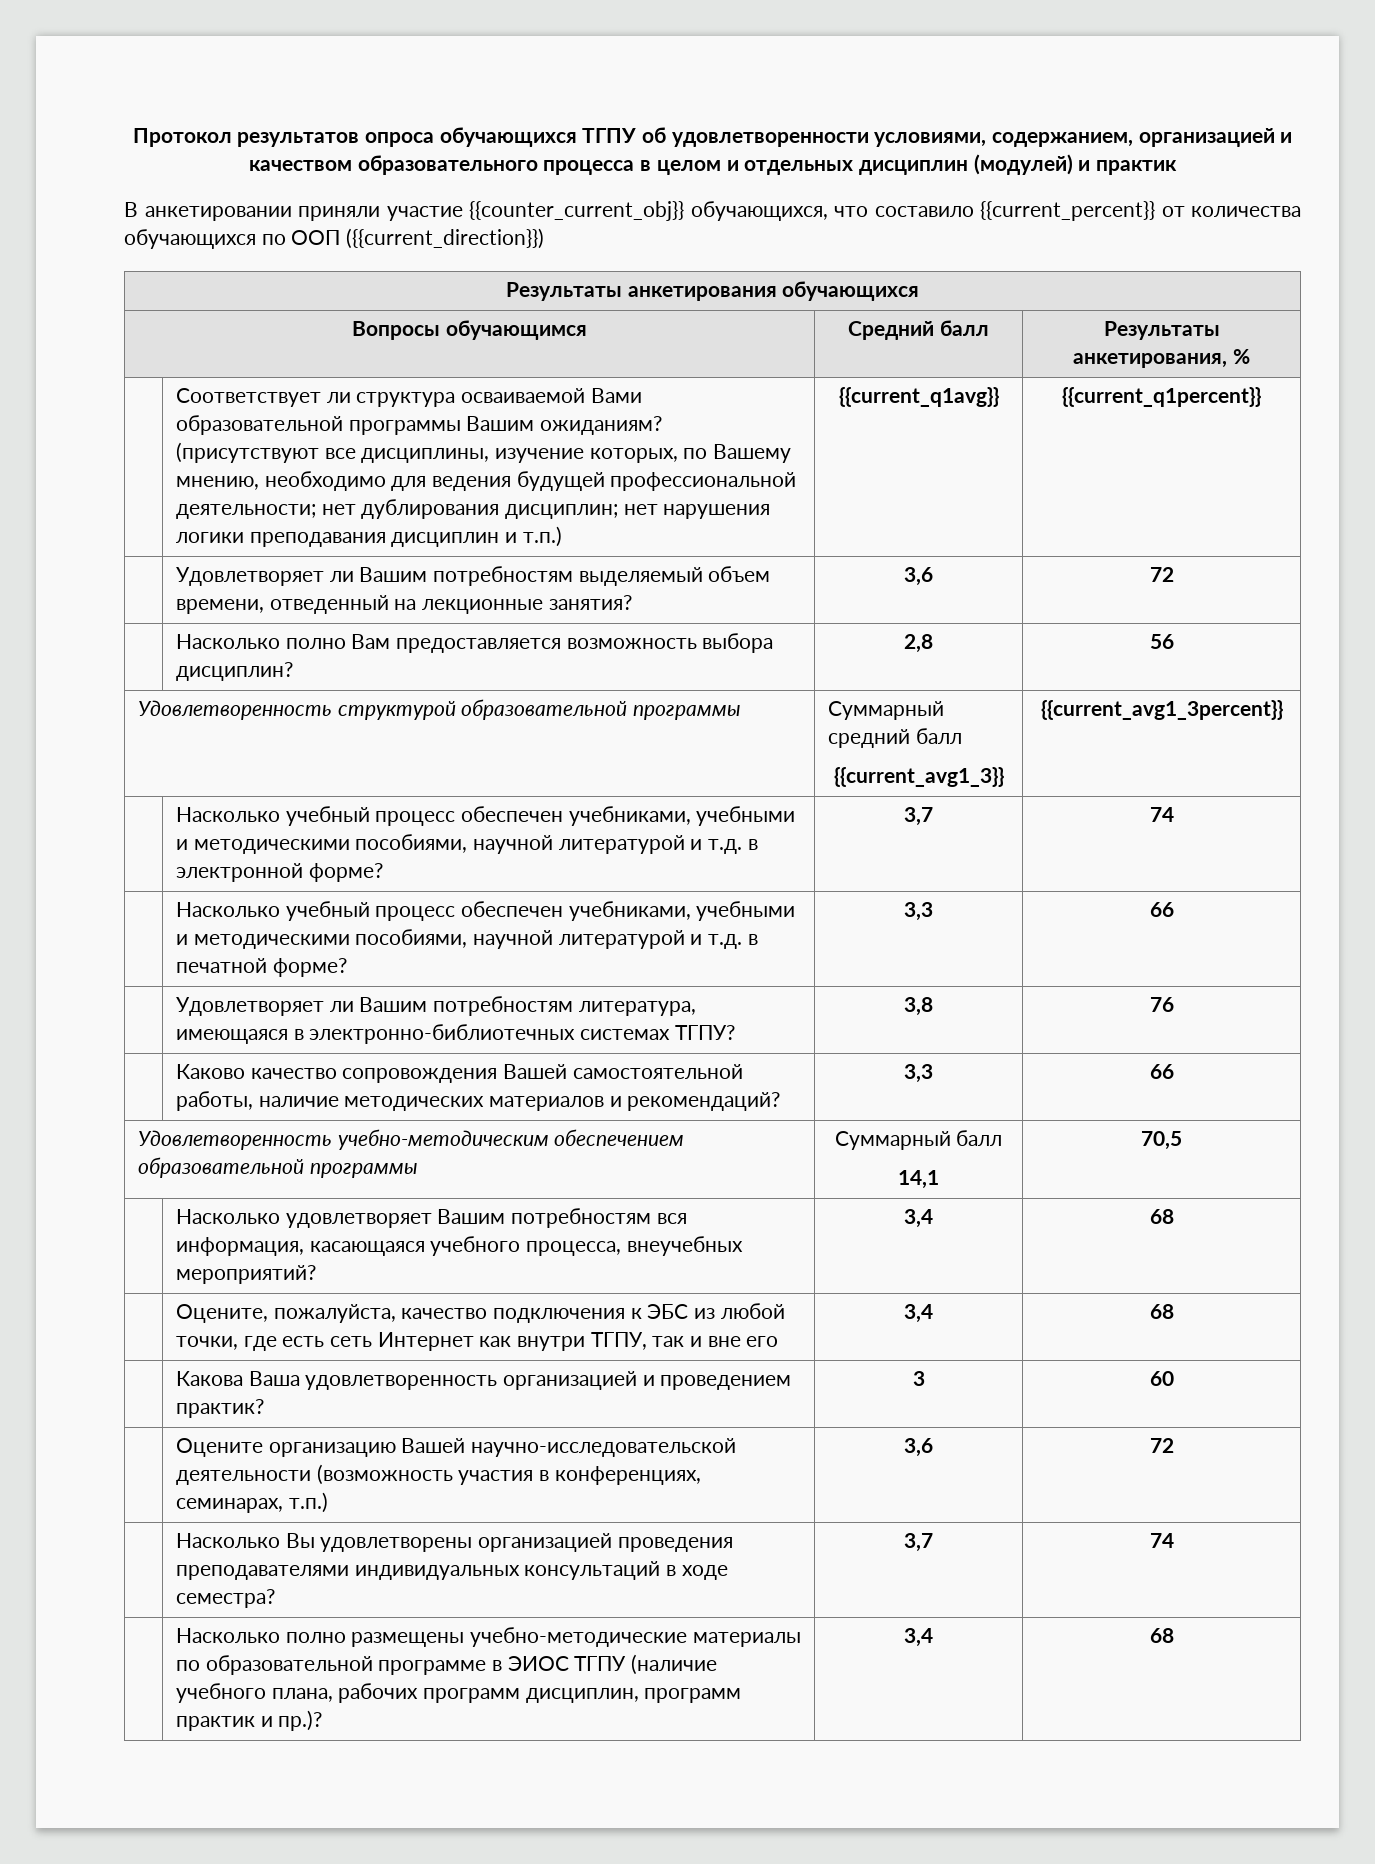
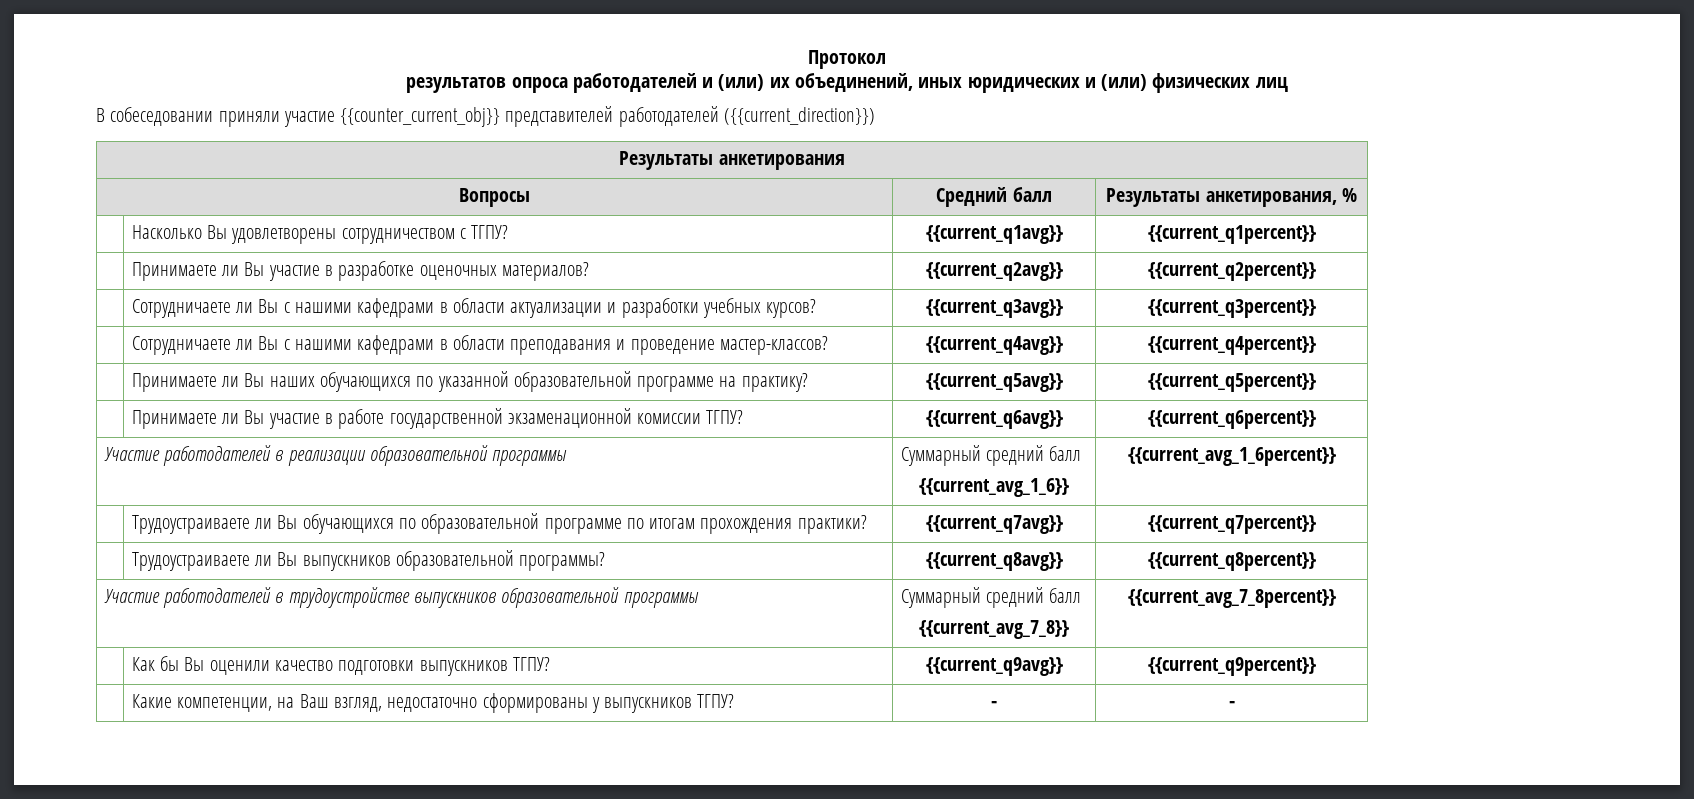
(232, 137) none -> (886, 59) //
[439,127,1293,147] [249,154,1177,175] обучающихся ТГПУ об удовлетворенности условиями, содержанием, организацией и качеством образовательного процесса в целом и отдельных дисциплин (модулей) и практик -> [572,73,1288,93] работодателей и (или) их объединений, иных юридических и (или) физических лиц
[144,206,292,221] анкетировании -> [110,107,214,126] собеседовании
[690,201,1301,221] [124,229,341,249] обучающихся, что составило {{current_percent}} от количества обучающихся по ООП -> [505,106,719,127] представителей работодателей
[782,281,920,301] обучающихся -> (845, 162) none
[445,320,587,340] обучающимся -> (530, 197) none
[175,388,642,407] [175,415,662,435] [175,442,791,463] [175,471,797,491] [175,499,771,519] [175,526,562,547] [838,387,999,407] [1062,387,1261,407] [175,566,771,586] [175,595,632,614] [904,567,933,586] [1149,567,1174,582] [175,633,774,653] [175,662,293,681] [904,634,933,653] [1149,634,1174,649] [137,699,741,720] [827,701,944,720] [827,728,962,748] [833,767,1004,787] [1040,700,1283,720] [175,806,796,826] [175,834,758,854] [175,863,383,882] [904,807,933,826] [1149,807,1174,822] [175,901,796,921] [175,929,758,949] [175,958,347,977] [904,902,933,921] [1149,902,1174,917] [175,996,696,1016] [175,1024,735,1044] [904,997,933,1016] [1149,997,1174,1012] [175,1064,743,1083] [175,1091,781,1111] [904,1064,933,1083] [1149,1064,1174,1079] [137,1129,685,1150] [137,1157,418,1178] [834,1130,1003,1150] [898,1170,939,1189] [1141,1131,1182,1150] [175,1208,687,1228] [175,1236,743,1256] [175,1265,316,1284] [904,1209,933,1228] [1149,1209,1174,1224] [175,1303,785,1323] [175,1332,779,1351] [904,1304,933,1323] [1149,1304,1174,1319] [175,1371,792,1390] [175,1399,264,1418] [912,1371,925,1386] [1149,1371,1174,1386] [175,1438,736,1457] [175,1464,701,1485] [175,1492,328,1513] [904,1438,933,1457] [1149,1438,1174,1453] [175,1533,733,1552] [175,1561,728,1580] [175,1589,275,1608] [904,1533,933,1552] [1149,1533,1174,1548] [175,1627,801,1647] [175,1654,717,1675] [175,1683,742,1703] [175,1710,323,1731] [904,1628,933,1647] [1149,1628,1174,1643] Соответствует ли структура осваиваемой Вами образовательной программы Вашим ожиданиям? (присутствуют все дисциплины, изучение которых, по Вашему мнению, необходимо для ведения будущей профессиональной деятельности; нет дублирования дисциплин; нет нарушения логики преподавания дисциплин и т.п.) | {{current_q1avg}} | {{current_q1percent}} // | Удовлетворяет ли Вашим потребностям выделяемый объем времени, отведенный на лекционные занятия? | 3,6 | 72 // | Насколько полно Вам предоставляется возможность выбора дисциплин? | 2,8 | 56 // Удовлетворенность структурой образовательной программы | Суммарный средний балл // {{current_avg1_3}} | {{current_avg1_3percent}} // | Насколько учебный процесс обеспечен учебниками, учебными и методическими пособиями, научной литературой и т.д. в электронной форме? | 3,7 | 74 // | Насколько учебный процесс обеспечен учебниками, учебными и методическими пособиями, научной литературой и т.д. в печатной форме? | 3,3 | 66 // | Удовлетворяет ли Вашим потребностям литература, имеющаяся в электронно-библиотечных системах ТГПУ? | 3,8 | 76 // | Каково качество сопровождения Вашей самостоятельной работы, наличие методических материалов и рекомендаций? | 3,3 | 66 // Удовлетворенность учебно-методическим обеспечением образовательной программы | Суммарный балл // 14,1 | 70,5 // | Насколько удовлетворяет Вашим потребностям вся информация, касающаяся учебного процесса, внеучебных мероприятий? | 3,4 | 68 // | Оцените, пожалуйста, качество подключения к ЭБС из любой точки, где есть сеть Интернет как внутри ТГПУ, так и вне его | 3,4 | 68 // | Какова Ваша удовлетворенность организацией и проведением практик? | 3 | 60 // | Оцените организацию Вашей научно-исследовательской деятельности (возможность участия в конференциях, семинарах, т.п.) | 3,6 | 72 // | Насколько Вы удовлетворены организацией проведения преподавателями индивидуальных консультаций в ходе семестра? | 3,7 | 74 // | Насколько полно размещены учебно-методические материалы по образовательной программе в ЭИОС ТГПУ (наличие учебного плана, рабочих программ дисциплин, программ практик и пр.)? | 3,4 | 68 -> [131,225,509,244] [925,225,1063,244] [1147,225,1316,244] [131,261,589,281] [925,262,1063,281] [1147,262,1316,281] [131,298,817,318] [925,299,1063,318] [1147,299,1316,318] [131,335,828,355] [925,336,1063,355] [1147,336,1316,355] [131,371,808,392] [925,373,1063,392] [1147,373,1316,392] [131,408,744,429] [925,410,1063,429] [1147,410,1316,429] [103,445,568,466] [900,445,1082,466] [919,478,1069,497] [1127,447,1336,466] [131,513,867,534] [925,515,1063,534] [1147,515,1316,534] [131,550,606,571] [925,552,1063,571] [1147,552,1316,571] [103,587,699,608] [900,587,1082,608] [919,620,1069,639] [1127,589,1336,608] [131,656,550,676] [925,657,1063,676] [1147,657,1316,676] [131,693,735,713] [991,701,997,708] [1228,701,1235,708] Насколько Вы удовлетворены сотрудничеством с ТГПУ? | {{current_q1avg}} | {{current_q1percent}} // | Принимаете ли Вы участие в разработке оценочных материалов? | {{current_q2avg}} | {{current_q2percent}} // | Сотрудничаете ли Вы с нашими кафедрами в области актуализации и разработки учебных курсов? | {{current_q3avg}} | {{current_q3percent}} // | Сотрудничаете ли Вы с нашими кафедрами в области преподавания и проведение мастер-классов? | {{current_q4avg}} | {{current_q4percent}} // | Принимаете ли Вы наших обучающихся по указанной образовательной программе на практику? | {{current_q5avg}} | {{current_q5percent}} // | Принимаете ли Вы участие в работе государственной экзаменационной комиссии ТГПУ? | {{current_q6avg}} | {{current_q6percent}} // Участие работодателей в реализации образовательной программы | Суммарный средний балл // {{current_avg_1_6}} | {{current_avg_1_6percent}} // | Трудоустраиваете ли Вы обучающихся по образовательной программе по итогам прохождения практики? | {{current_q7avg}} | {{current_q7percent}} // | Трудоустраиваете ли Вы выпускников образовательной программы? | {{current_q8avg}} | {{current_q8percent}} // Участие работодателей в трудоустройстве выпускников образовательной программы | Суммарный средний балл // {{current_avg_7_8}} | {{current_avg_7_8percent}} // | Как бы Вы оценили качество подготовки выпускников ТГПУ? | {{current_q9avg}} | {{current_q9percent}} // | Какие компетенции, на Ваш взгляд, недостаточно сформированы у выпускников ТГПУ? | - | -

